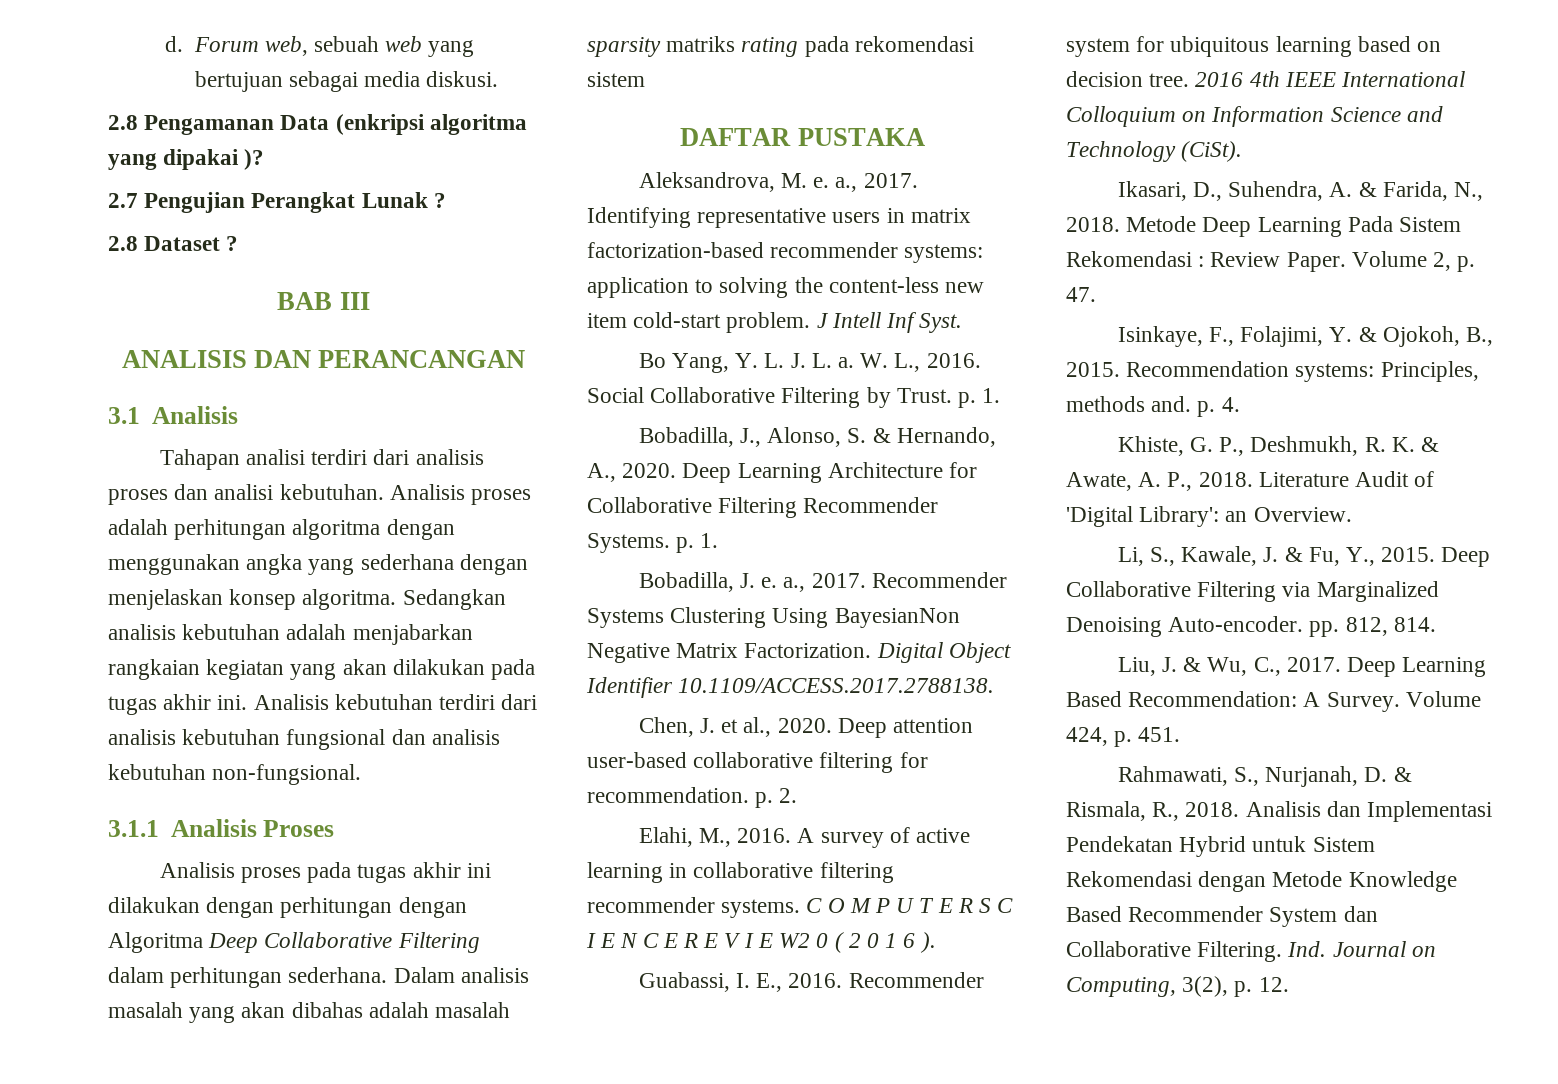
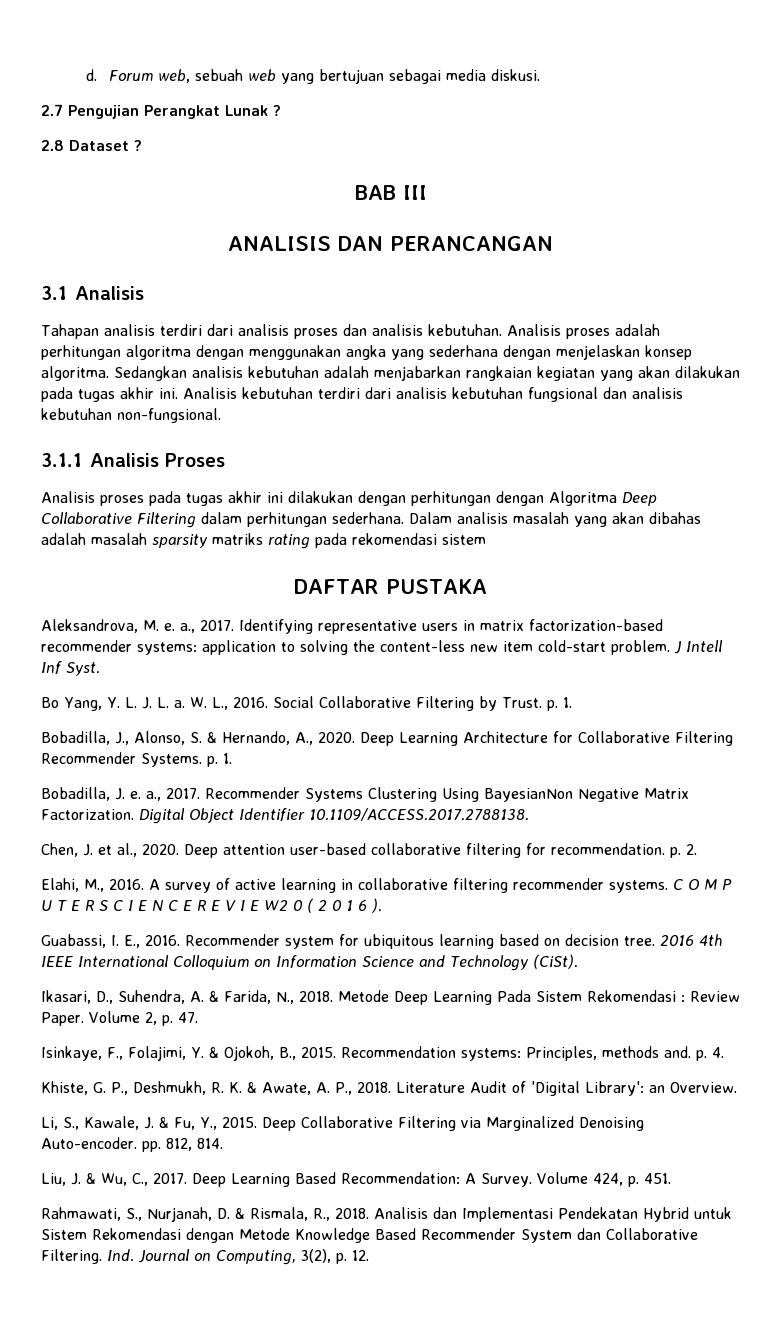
[108,114,527,135] [108,149,265,170] // 2.8 Pengamanan Data (enkripsi algoritma yang dipakai )? -> (541, 75) none
[245,449,305,465] analisi -> [103,324,155,336] analisis
[214,484,274,500] analisi -> [371,324,423,336] analisis

